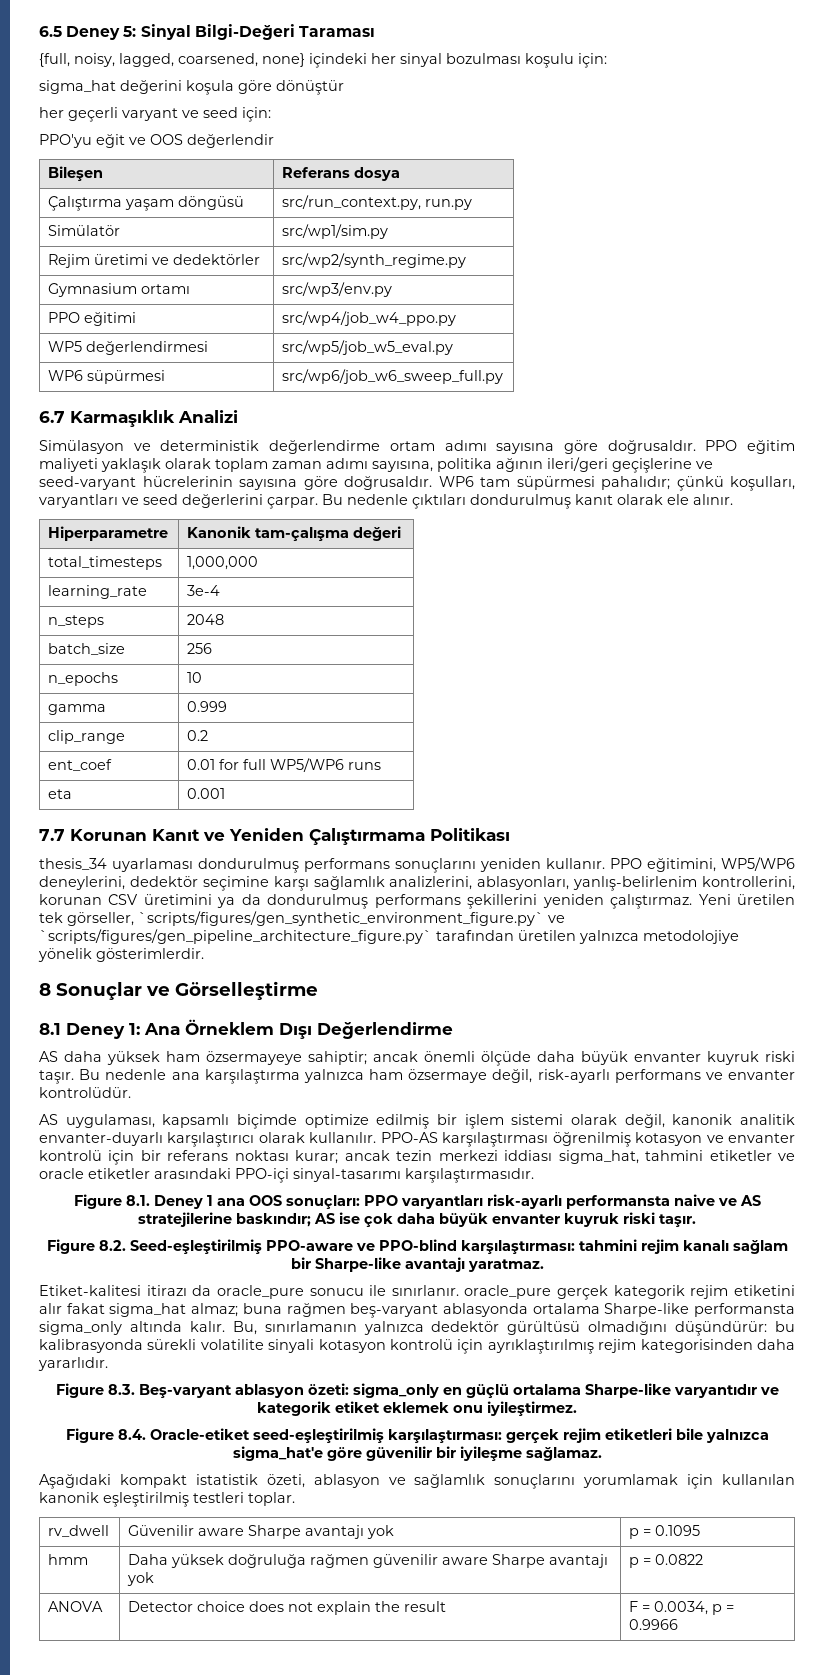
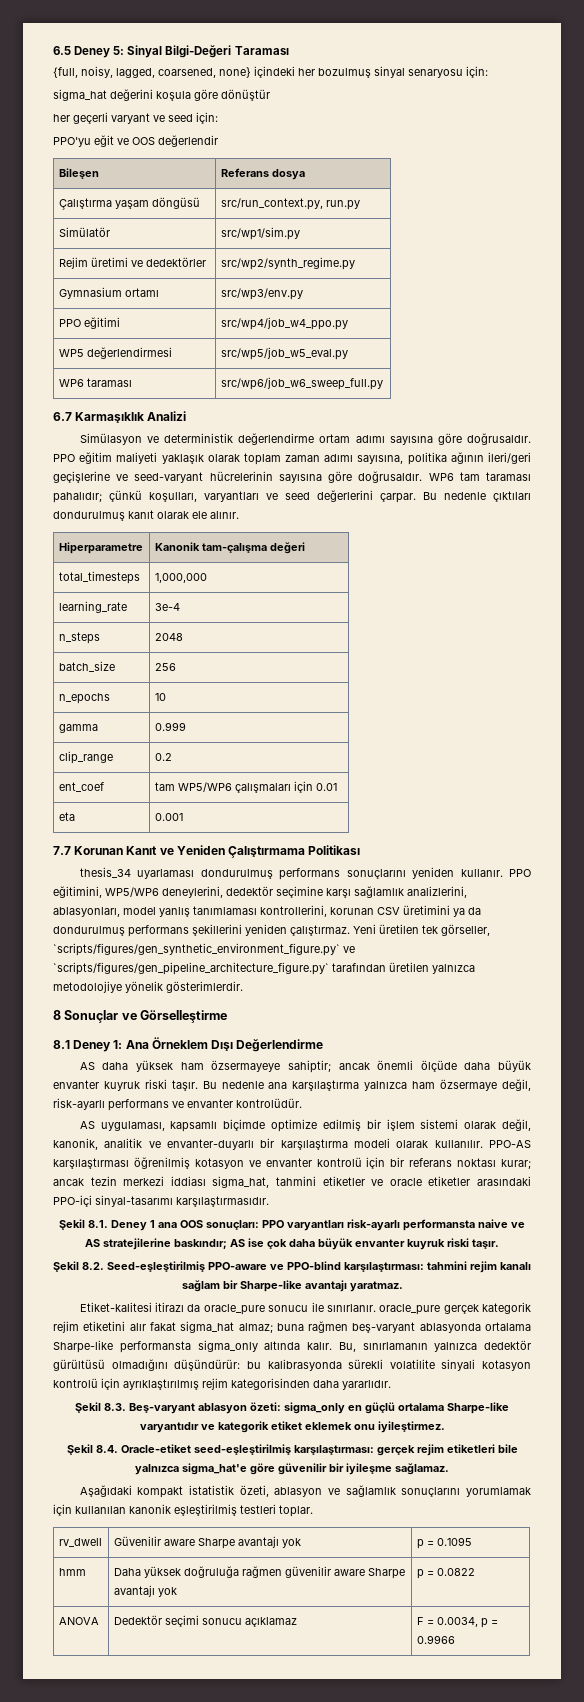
[400,53,574,68] sinyal bozulması koşulu -> [318,66,463,78] bozulmuş sinyal senaryosu
[87,370,166,384] süpürmesi -> [86,378,132,387] taraması
[516,476,595,490] süpürmesi -> [486,472,531,481] taraması
[187,758,382,772] 0.01 for full WP5/WP6 runs -> [154,781,337,793] tam WP5/WP6 çalışmaları için 0.01
[573,876,698,891] yanlış-belirlenim -> [123,906,257,917] model yanlış tanımlaması
[672,1114,795,1125] [39,1132,255,1147] kanonik analitik envanter-duyarlı karşılaştırıcı -> [53,1138,390,1150] kanonik, analitik ve envanter-duyarlı bir karşılaştırma modeli
[73,1194,122,1209] Figure -> [59,1219,85,1230] Şekil
[46,1239,95,1254] Figure -> [53,1261,79,1272] Şekil
[55,1383,104,1398] Figure -> [75,1402,101,1413] Şekil
[65,1428,114,1443] Figure -> [66,1444,93,1455] Şekil
[128,1601,447,1615] Detector choice does not explain the result -> [113,1615,297,1627] Dedektör seçimi sonucu açıklamaz

